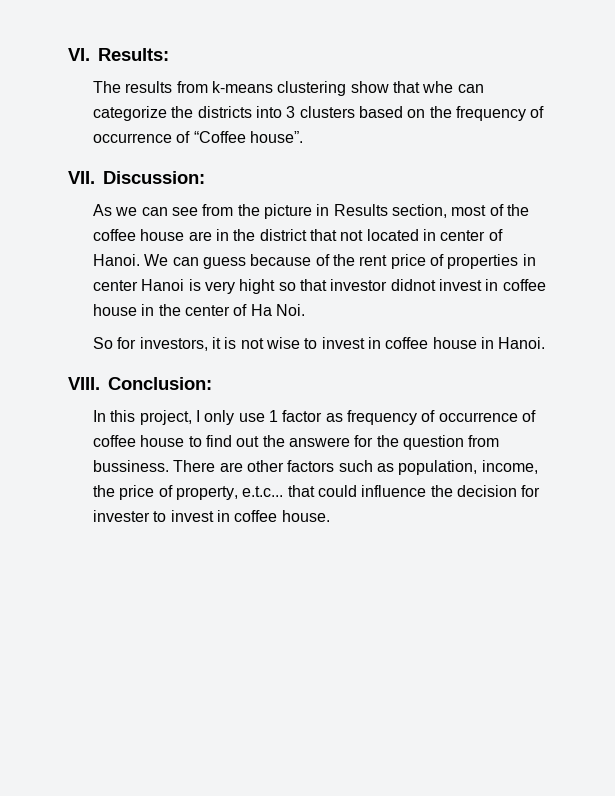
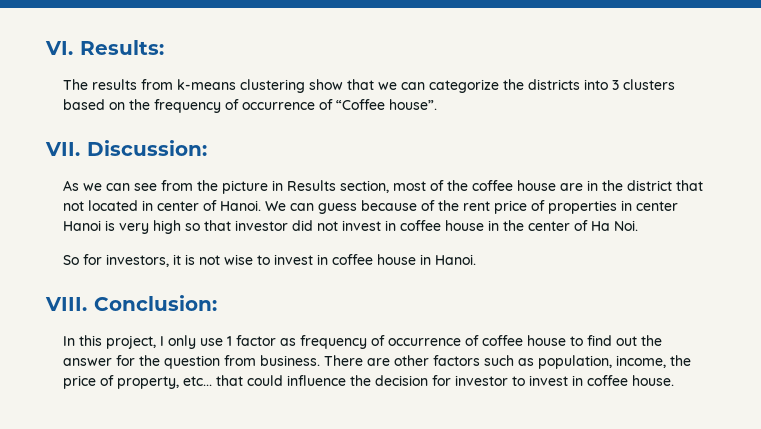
[422,81,454,93] whe -> [377,82,397,90] we
[239,279,276,294] hight -> [152,220,181,234] high
[390,279,436,291] didnot -> [291,220,338,231] did not
[288,437,350,447] answere -> [62,358,112,366] answer
[93,460,170,472] bussiness. -> [259,355,320,366] business.
[242,486,284,497] e.t.c... -> [182,376,212,386] etc...
[93,510,151,522] invester -> [454,375,508,386] investor

